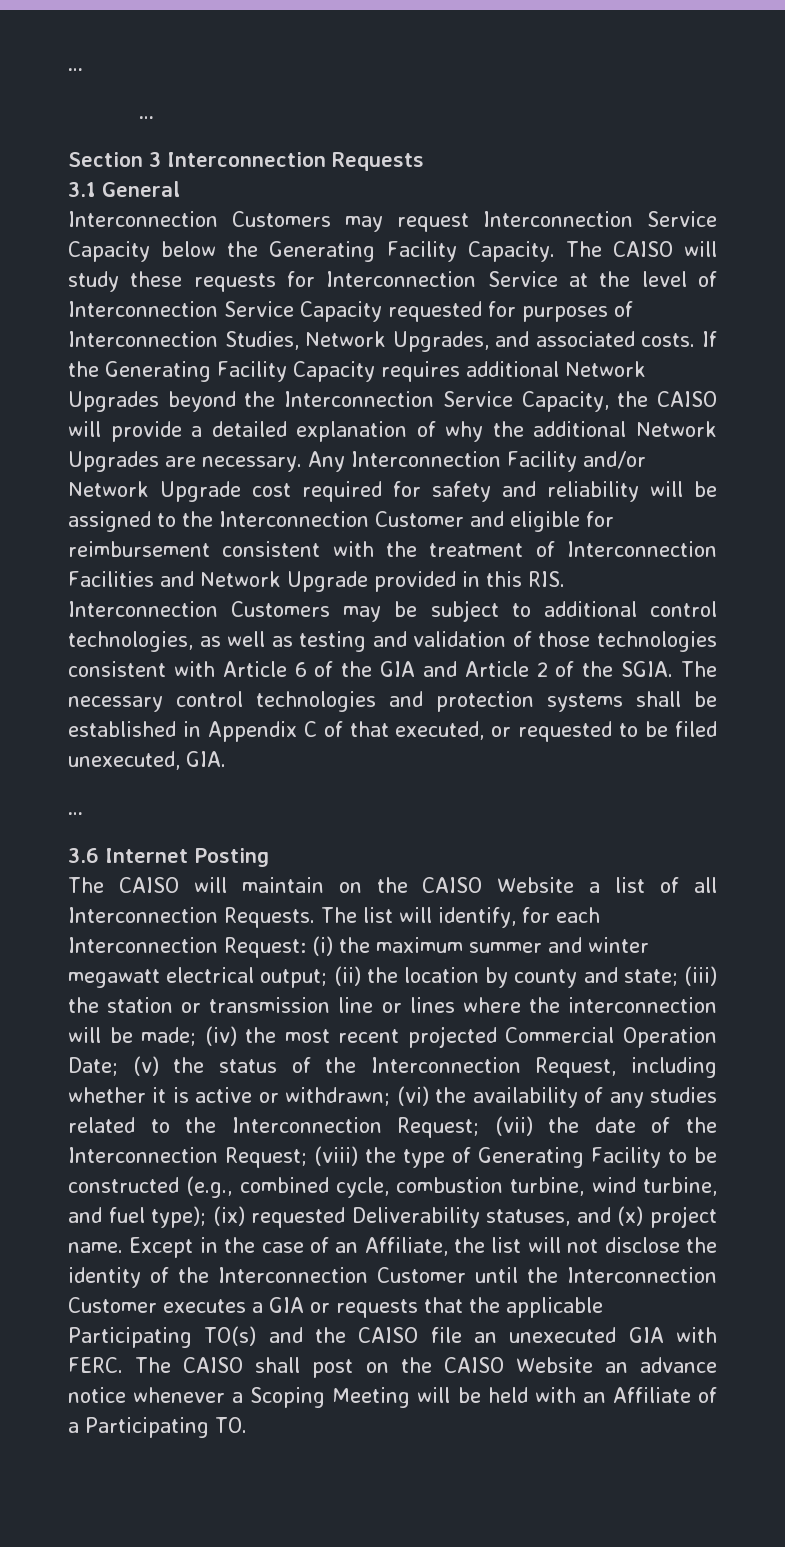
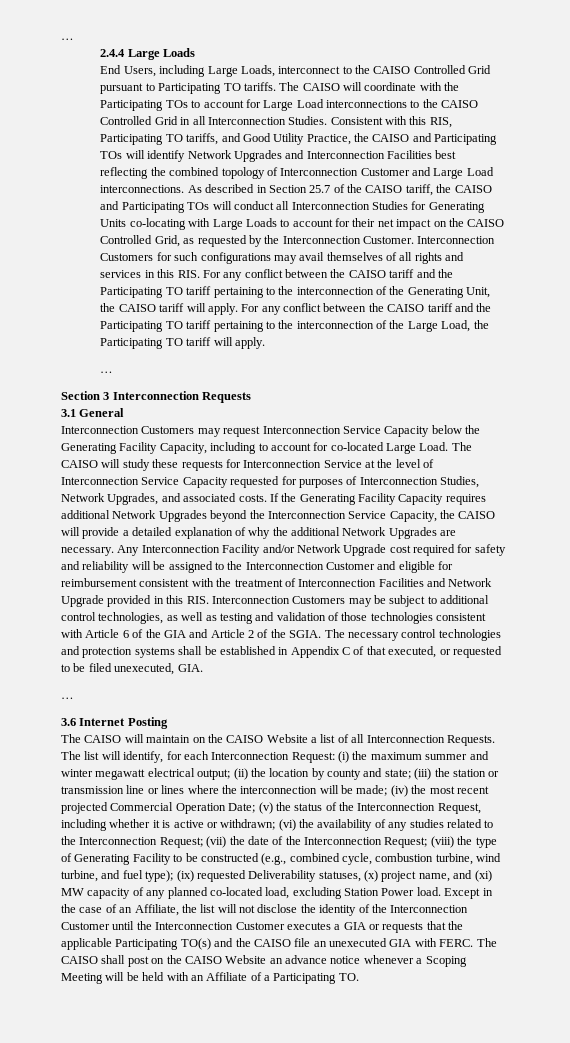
[68,68,83,71] … -> [61,38,74,40] [100,48,196,60] [100,65,492,77] [100,82,460,94] [100,99,479,111] [100,116,452,128] [100,133,498,145] [100,150,457,162] [100,167,494,179] [100,184,492,196] [100,201,485,213] [100,218,505,230] [100,235,496,247] [100,252,465,264] [100,269,453,281] [100,286,491,298] [100,303,492,315] [100,320,489,332] [100,337,265,349] … // 2.4.4 Large Loads // End Users, including Large Loads, interconnect to the CAISO Controlled Grid pursuant to Participating TO tariffs. The CAISO will coordinate with the Participating TOs to account for Large Load interconnections to the CAISO Controlled Grid in all Interconnection Studies. Consistent with this RIS, Participating TO tariffs, and Good Utility Practice, the CAISO and Participating TOs will identify Network Upgrades and Interconnection Facilities best reflecting the combined topology of Interconnection Customer and Large Load interconnections. As described in Section 25.7 of the CAISO tariff, the CAISO and Participating TOs will conduct all Interconnection Studies for Generating Units co-locating with Large Loads to account for their net impact on the CAISO Controlled Grid, as requested by the Interconnection Customer. Interconnection Customers for such configurations may avail themselves of all rights and services in this RIS. For any conflict between the CAISO tariff and the Participating TO tariff pertaining to the interconnection of the Generating Unit, the CAISO tariff will apply. For any conflict between the CAISO tariff and the Participating TO tariff pertaining to the interconnection of the Large Load, the Participating TO tariff will apply.
[467,241,555,262] Capacity. -> [159,442,449,454] Capacity, including to account for co-located Large Load.
[576,1207,611,1223] and -> (361, 876) none
[68,1242,123,1253] name. -> [418,870,492,882] [61,887,441,899] name, and (xi) MW capacity of any planned co-located load, excluding Station Power load.

